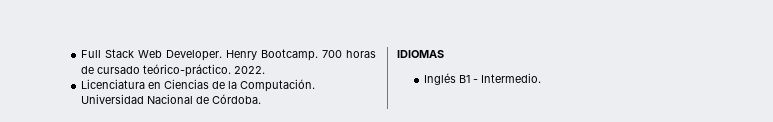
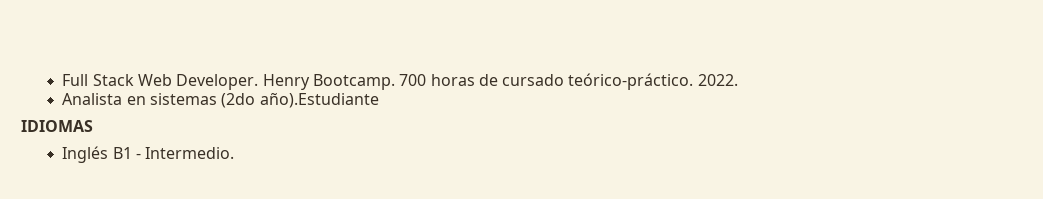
[80,79,315,92] [80,94,261,104] Licenciatura en Ciencias de la Computación. Universidad Nacional de Córdoba. -> [62,92,379,108] Analista en sistemas (2do año).Estudiante

